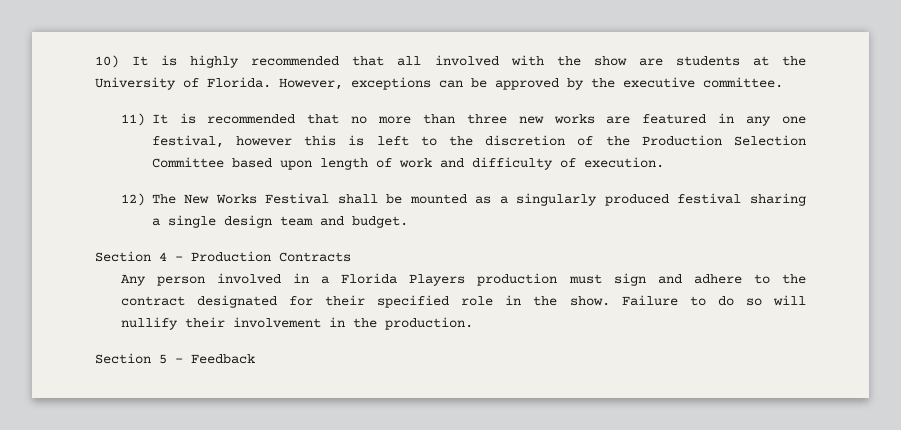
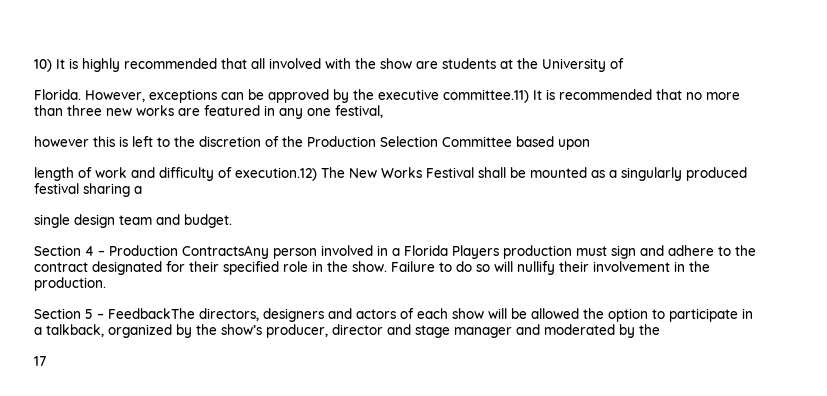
(199, 83) none -> (624, 63) //
[703,77,783,88] [120,113,145,126] committee. // 11) -> [443,89,529,103] committee.11)
(224, 141) none -> (383, 111) //
(312, 165) none -> (590, 144) //
[583,157,664,168] [120,193,145,206] execution. // 12) -> [235,167,317,181] execution.12)
(160, 222) none -> (142, 190) //
[279,252,351,262] [120,274,146,286] Contracts // Any -> [182,245,269,259] ContractsAny
[191,354,255,364] Feedback -> [108,308,753,322] [34,324,660,338] [34,356,46,366] FeedbackThe directors, designers and actors of each show will be allowed the option to participate in a talkback, organized by the show’s producer, director and stage manager and moderated by the // 17

